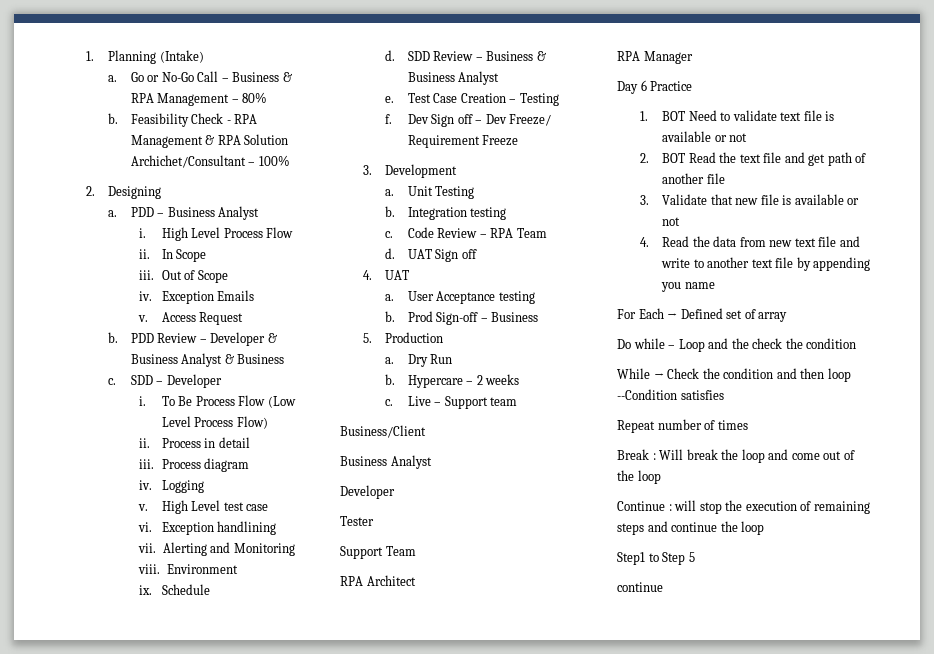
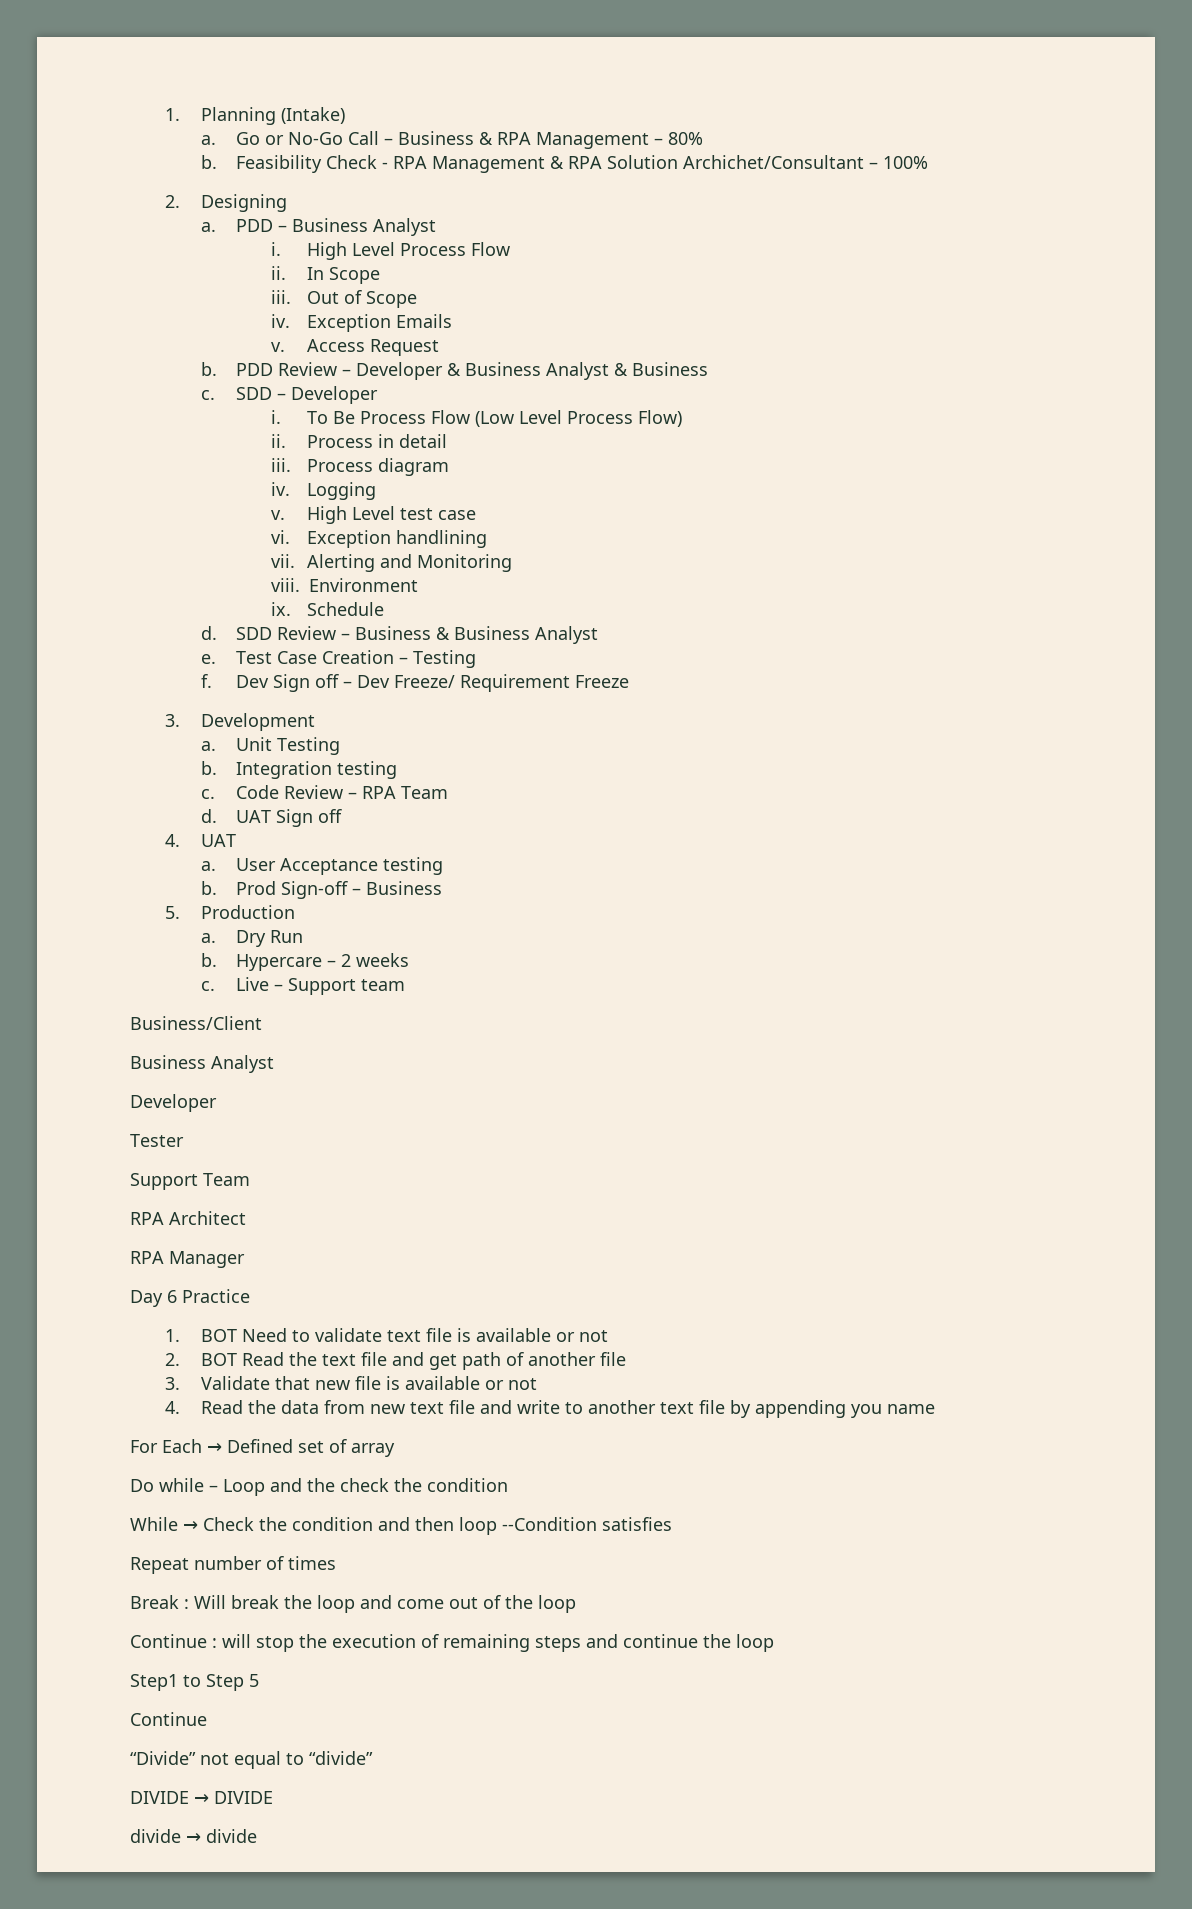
[617,582,663,592] continue -> [130,1712,207,1726] [130,1751,373,1769] [130,1791,273,1804] [130,1829,257,1843] Continue // “Divide” not equal to “divide” // DIVIDE → DIVIDE // divide → divide

